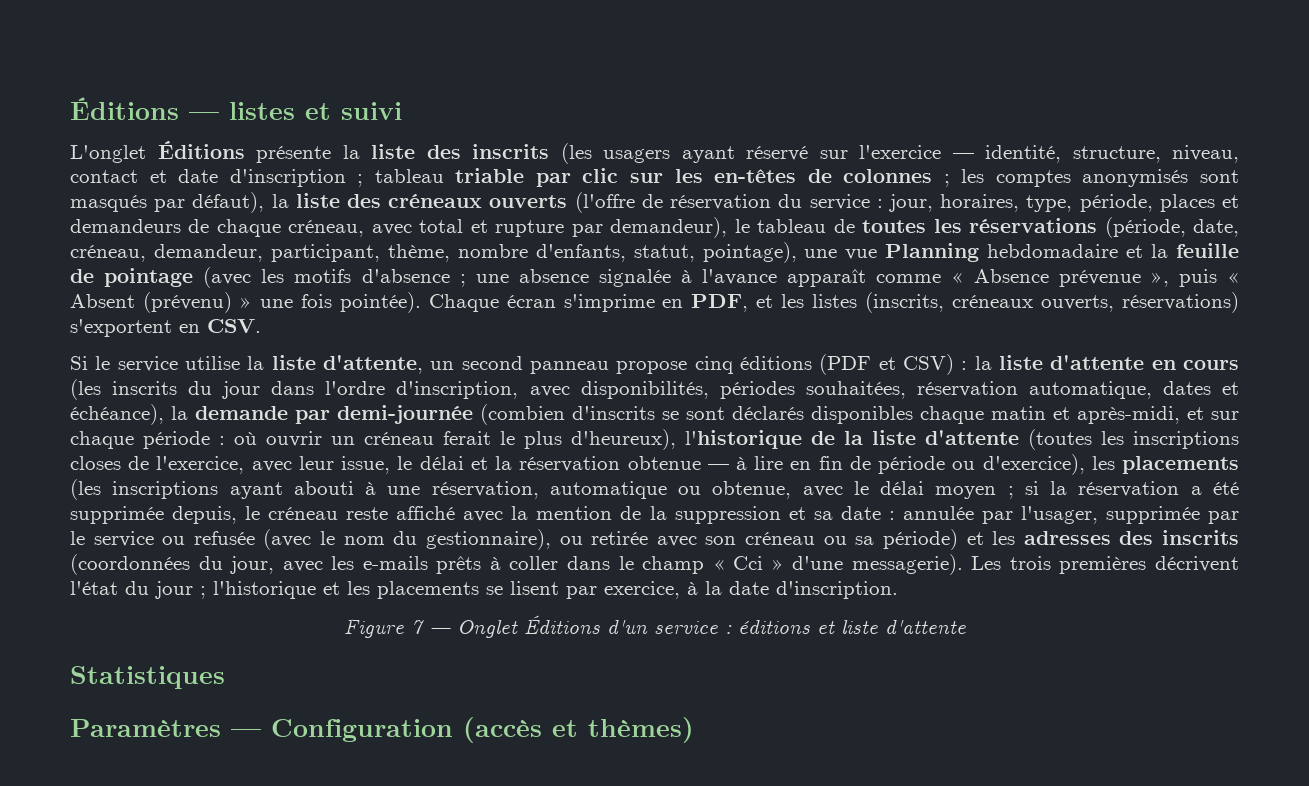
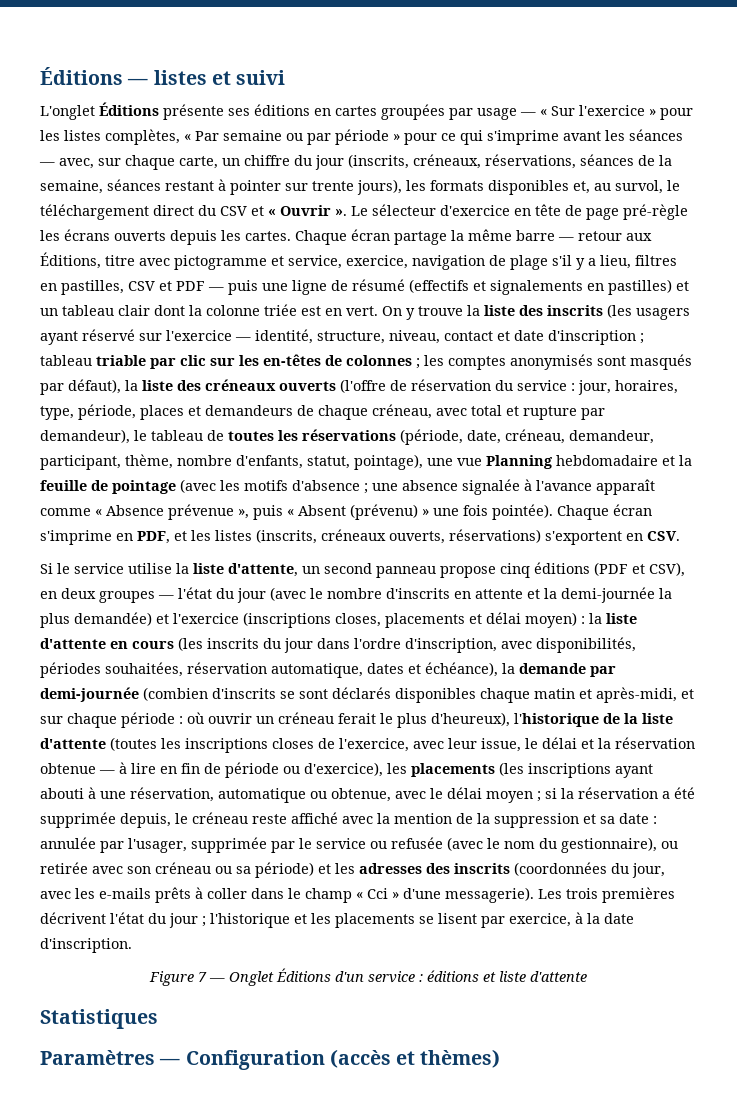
(331, 154) none -> [228,104,693,120] [40,129,683,145] [39,154,672,170] [40,179,680,195] [40,204,688,220] [40,229,652,245] [40,252,677,270] [40,279,689,295] [40,304,463,320] ses éditions en cartes groupées par usage — « Sur l'exercice » pour les listes complètes, « Par semaine ou par période » pour ce qui s'imprime avant les séances — avec, sur chaque carte, un chiffre du jour (inscrits, créneaux, réservations, séances de la semaine, séances restant à pointer sur trente jours), les formats disponibles et, au survol, le téléchargement direct du CSV et « Ouvrir ». Le sélecteur d'exercice en tête de page pré-règle les écrans ouverts depuis les cartes. Chaque écran partage la même barre — retour aux Éditions, titre avec pictogramme et service, exercice, navigation de plage s'il y a lieu, filtres en pastilles, CSV et PDF — puis une ligne de résumé (effectifs et signalements en pastilles) et un tableau clair dont la colonne triée est en vert. On y trouve
[903,354,955,375] CSV) -> [649,562,685,577] [40,587,672,603] [40,612,577,628] CSV), en deux groupes — l'état du jour (avec le nombre d'inscrits en attente et la demi-journée la plus demandée) et l'exercice (inscriptions closes, placements et délai moyen)

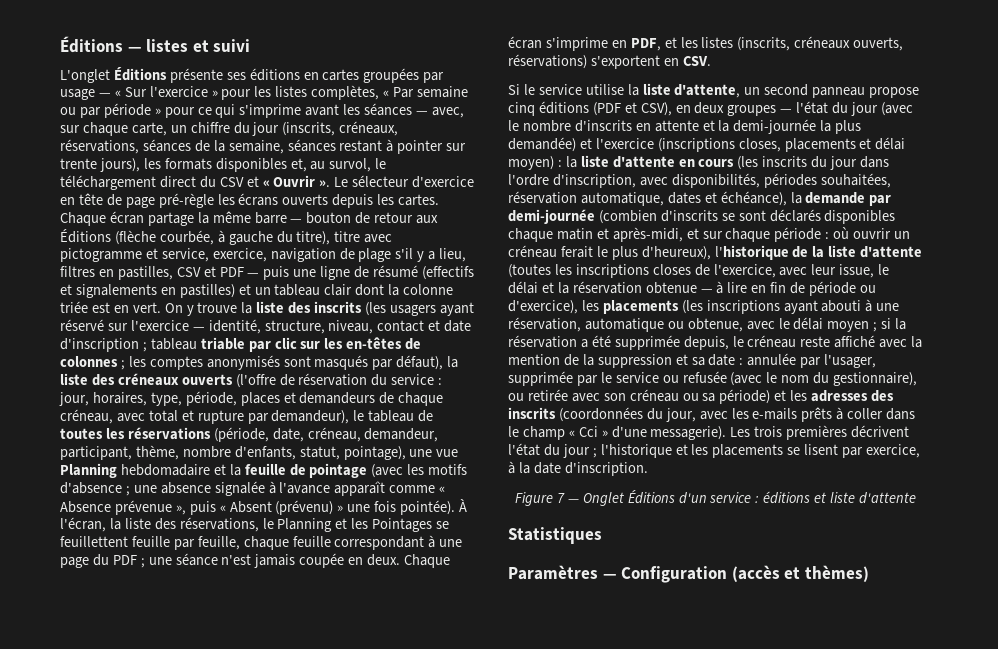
[578,231,652,241] [40,252,101,269] retour aux Éditions, -> [306,212,439,224] [60,229,331,245] bouton de retour aux Éditions (flèche courbée, à gauche du titre),
(553, 512) none -> [459,499,468,512] [60,517,450,532] [60,535,463,550] [60,553,401,568] À l'écran, la liste des réservations, le Planning et les Pointages se feuillettent feuille par feuille, chaque feuille correspondant à une page du PDF ; une séance n'est jamais coupée en deux.

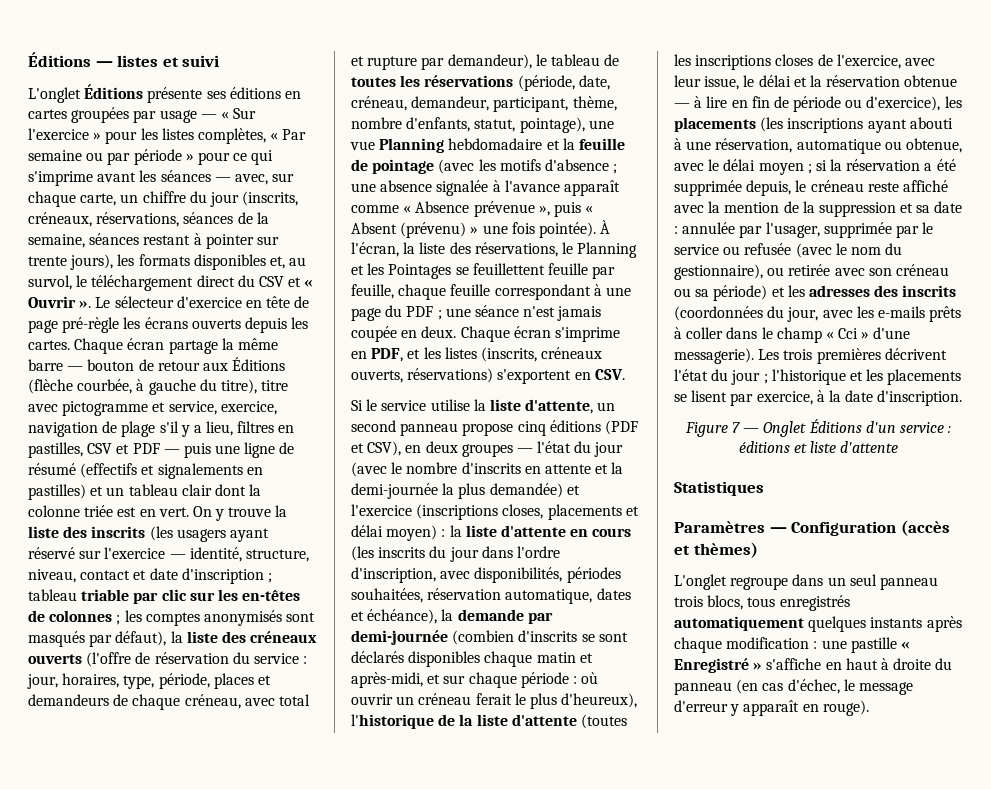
(869, 573) none -> [674,574,938,590] [674,595,850,611] [674,616,962,632] [674,637,910,653] [674,658,953,673] [674,679,913,695] [674,700,869,716] // L'onglet regroupe dans un seul panneau trois blocs, tous enregistrés automatiquement quelques instants après chaque modification : une pastille « Enregistré » s'affiche en haut à droite du panneau (en cas d'échec, le message d'erreur y apparaît en rouge).

